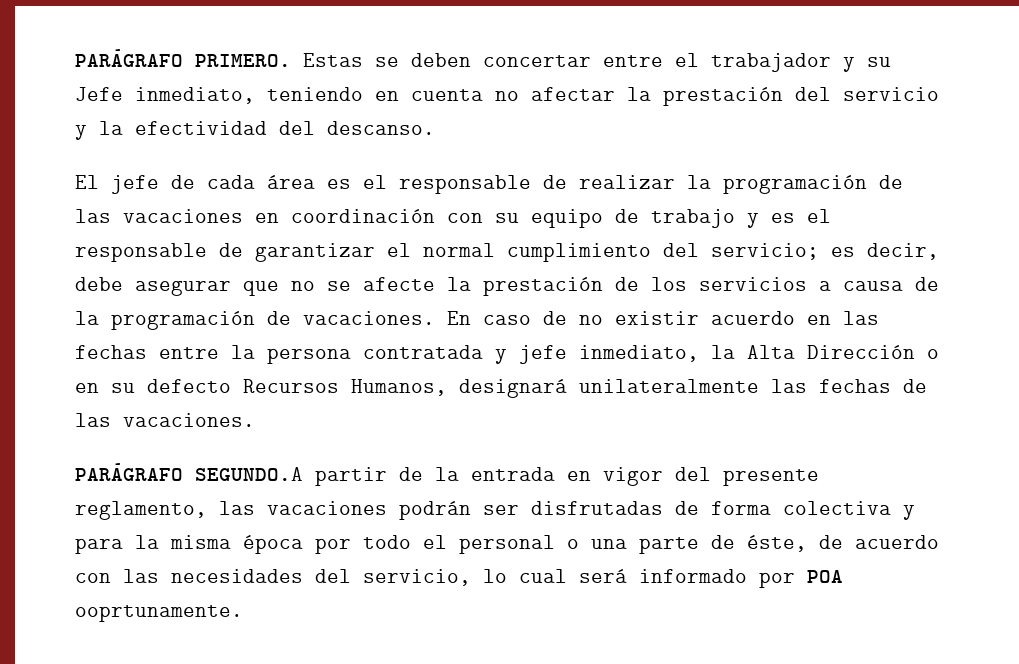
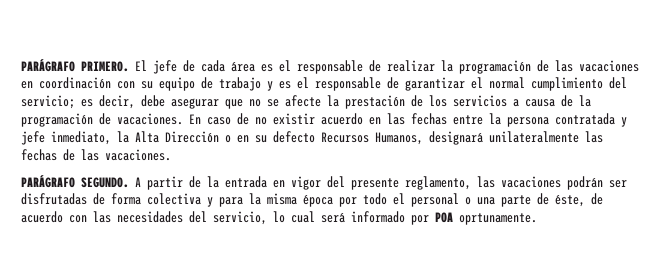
[303,53,891,72] [75,87,939,106] [75,121,435,140] Estas se deben concertar entre el trabajador y su Jefe inmediato, teniendo en cuenta no afectar la prestación del servicio y la efectividad del descanso. // -> (129, 66) none
[195,467,303,481] SEGUNDO.A -> [81,177,141,188] SEGUNDO. A
[75,605,243,622] ooprtunamente. -> [459,213,537,225] oprtunamente.

